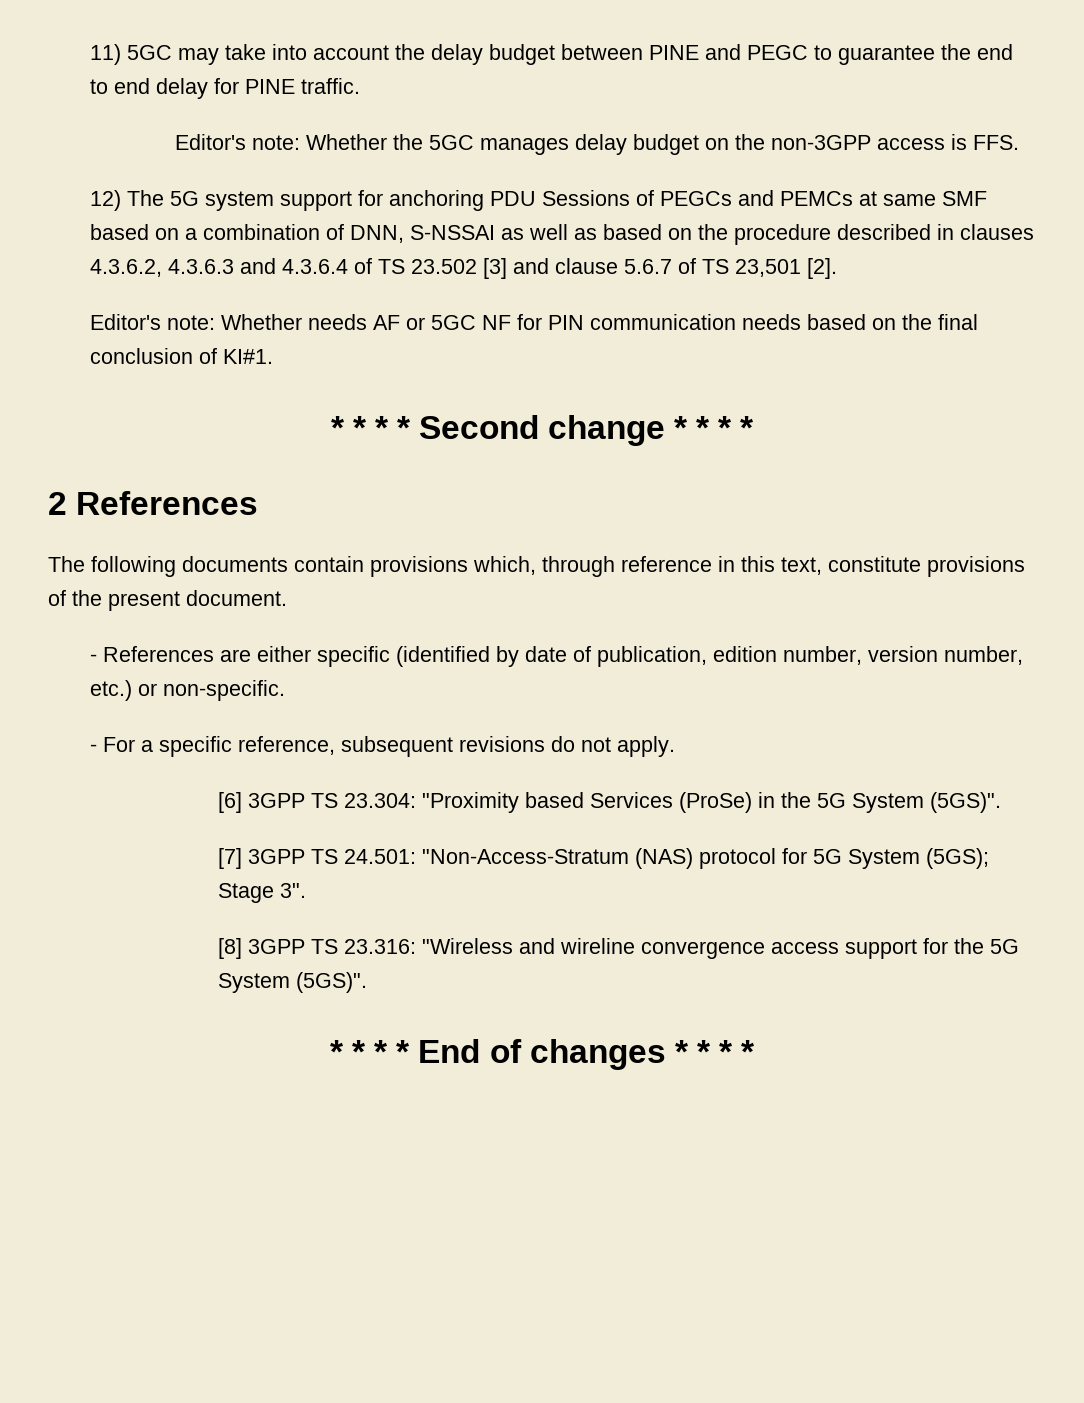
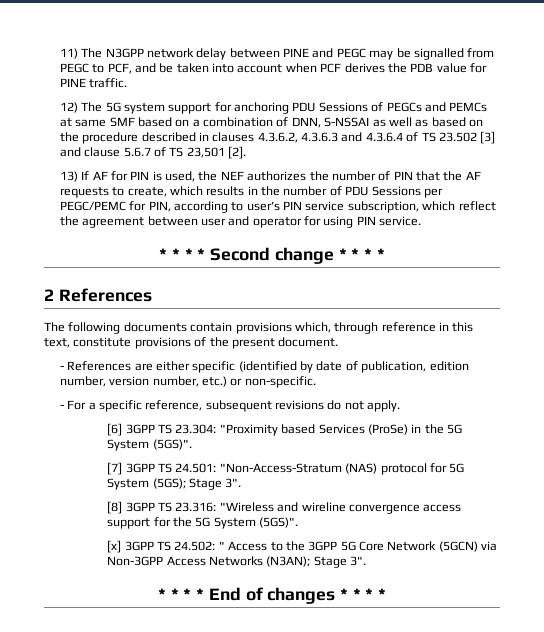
[127,44,1014,65] [90,78,361,99] [175,134,1020,155] 5GC may take into account the delay budget between PINE and PEGC to guarantee the end to end delay for PINE traffic. // Editor's note: Whether the 5GC manages delay budget on the non-3GPP access is FFS. -> [81,48,495,60] [59,63,488,74] [59,78,128,88] The N3GPP network delay between PINE and PEGC may be signalled from PEGC to PCF, and be taken into account when PCF derives the PDB value for PINE traffic.
[90,314,979,330] [90,348,274,364] Editor's note: Whether needs AF or 5GC NF for PIN communication needs based on the final conclusion of KI#1. -> [59,171,481,182] [59,186,443,198] [59,201,496,213] [59,216,422,228] 13) If AF for PIN is used, the NEF authorizes the number of PIN that the AF requests to create, which results in the number of PDU Sessions per PEGC/PEMC for PIN, according to user’s PIN service subscription, which reflect the agreement between user and operator for using PIN service.
(367, 982) none -> [107,540,498,553] [107,556,367,568] // [x] 3GPP TS 24.502: " Access to the 3GPP 5G Core Network (5GCN) via Non-3GPP Access Networks (N3AN); Stage 3".

